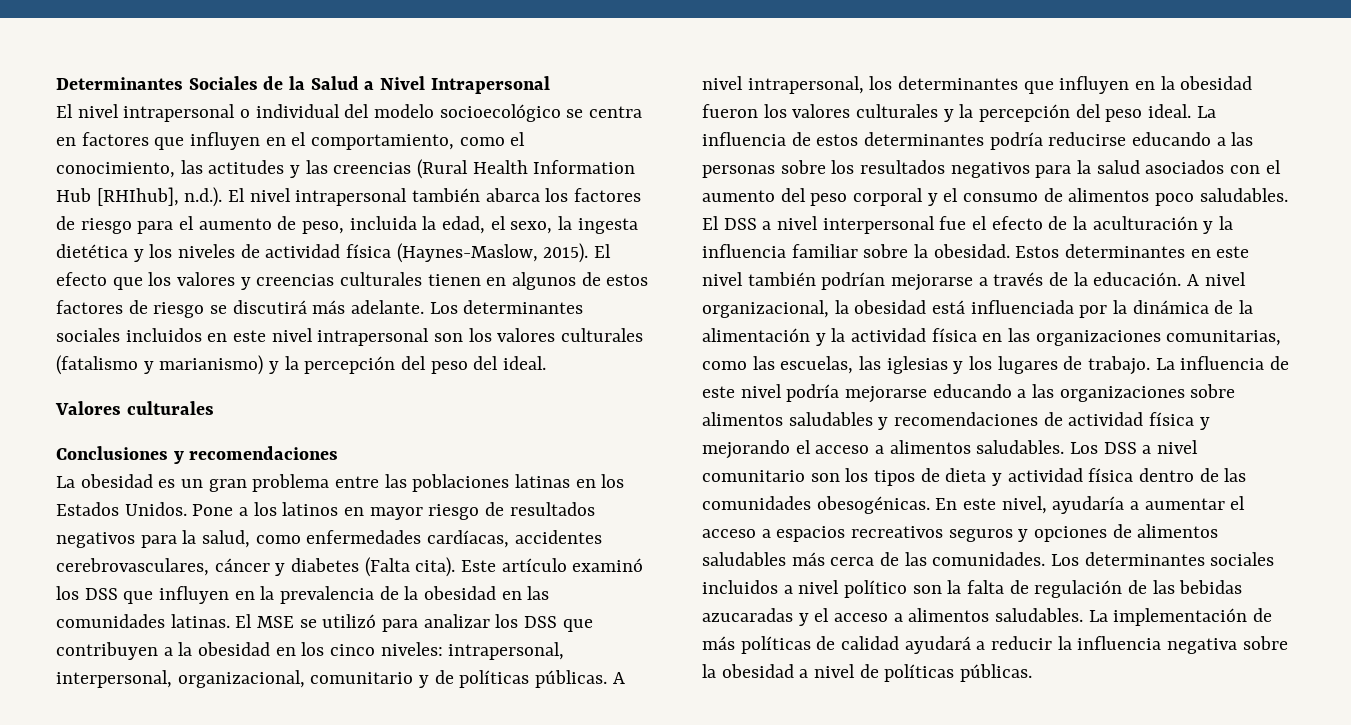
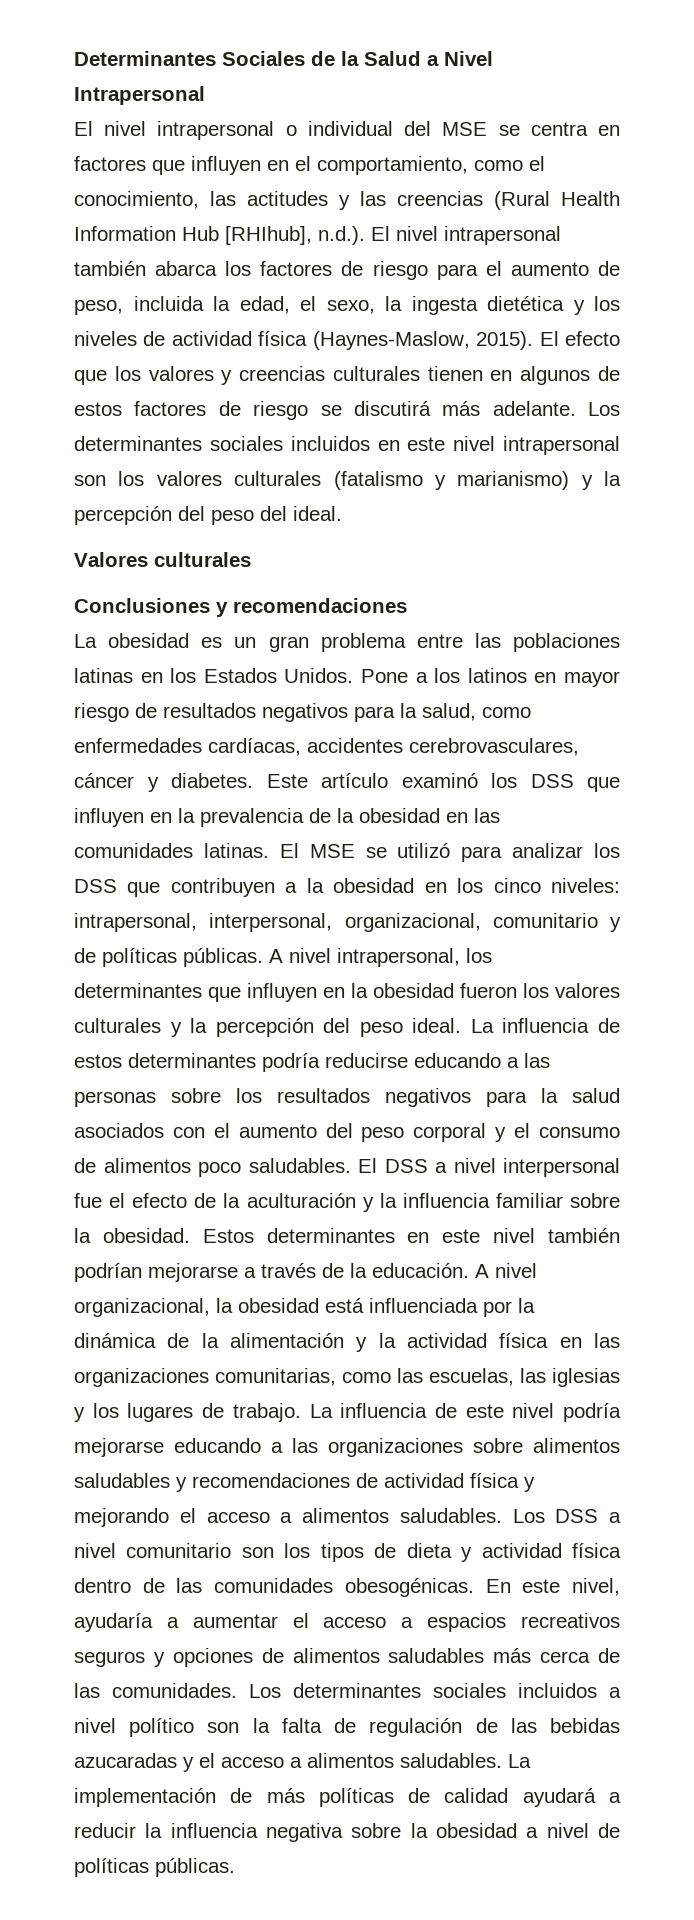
[374,104,561,122] modelo socioecológico -> [442,122,488,136] MSE
[291,557,456,577] diabetes (Falta cita). -> [171,773,253,788] diabetes.

